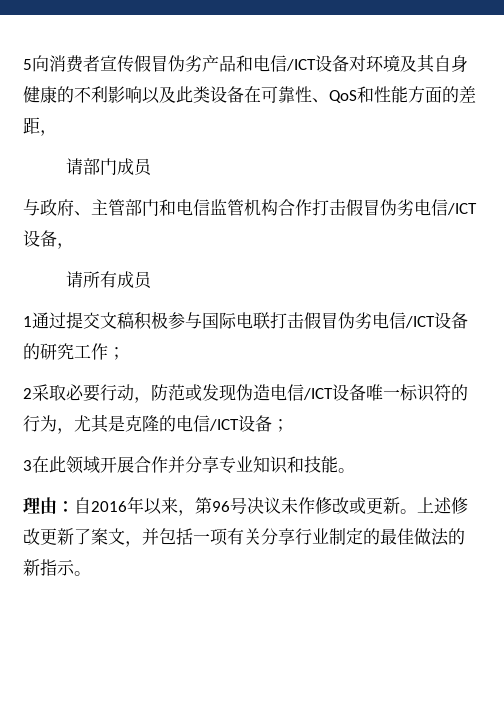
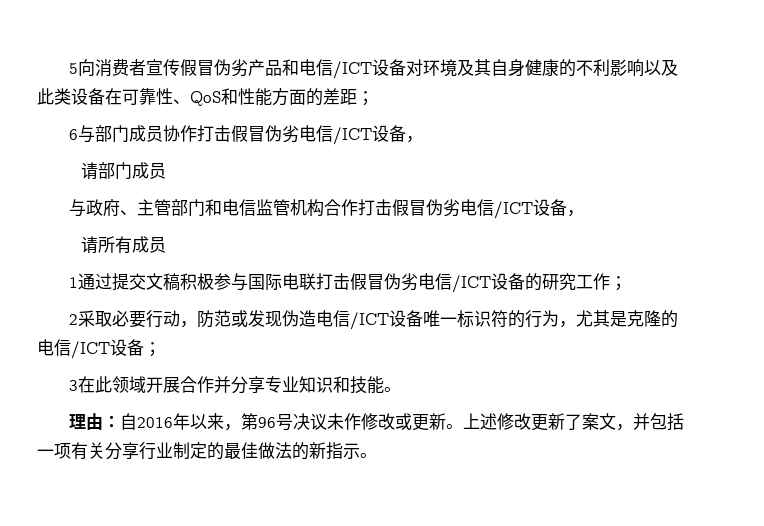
(40, 125) none -> [357,91,374,106] [68,125,406,145] ； // 6与部门成员协作打击假冒伪劣电信/ICT设备

